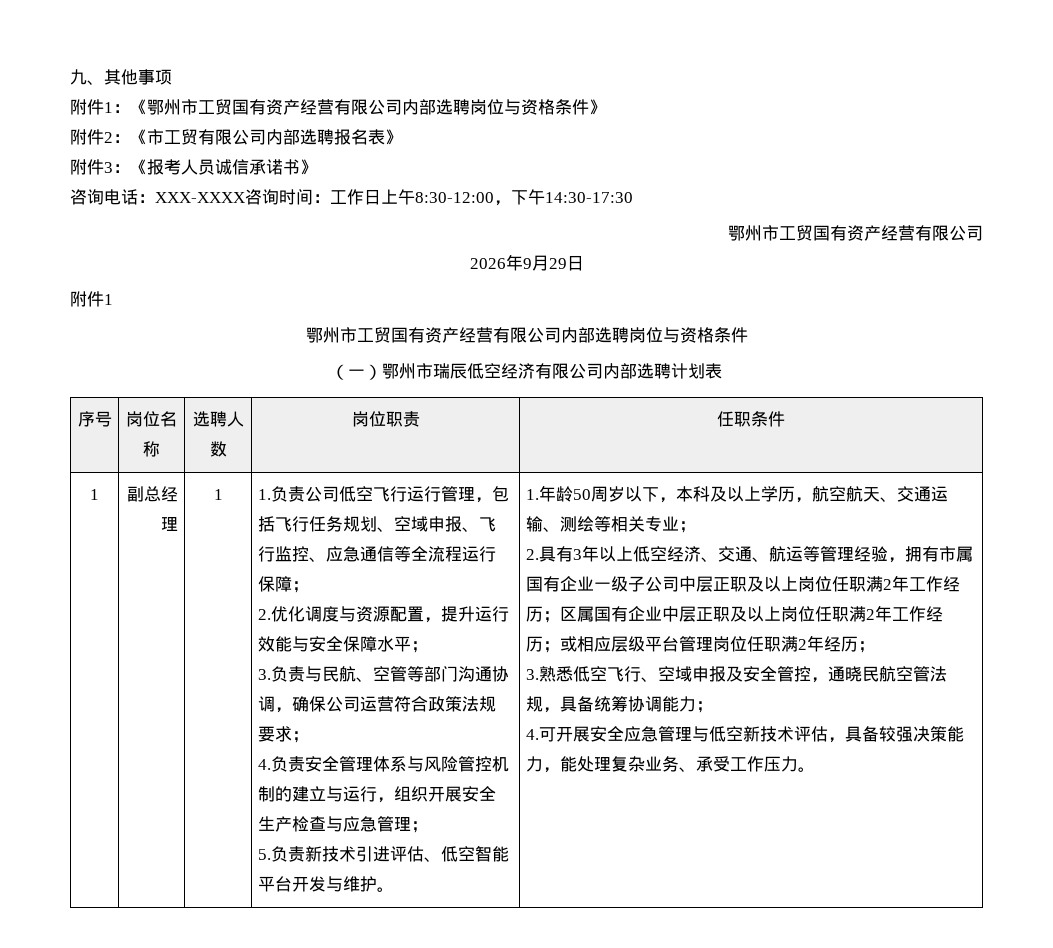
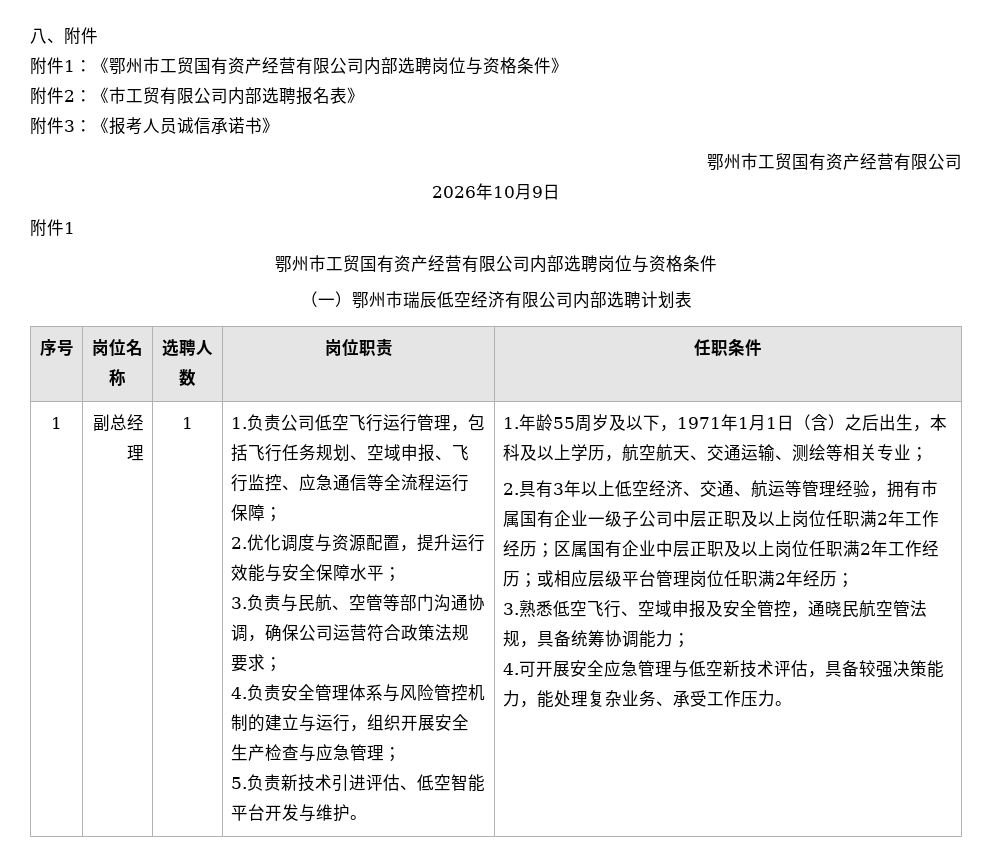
[70,69,172,85] 九、其他事项 -> [30,27,98,45] 八、附件
[70,189,633,206] // 咨询电话：XXX-XXXX咨询时间：工作日上午8:30-12:00，下午14:30-17:30 -> (279, 125) none
[522,255,567,271] 9月29 -> [493,184,543,200] 10月9
[573,486,660,502] 50周岁以下 -> [553,414,914,432] 55周岁及以下，1971年1月1日（含）之后出生

